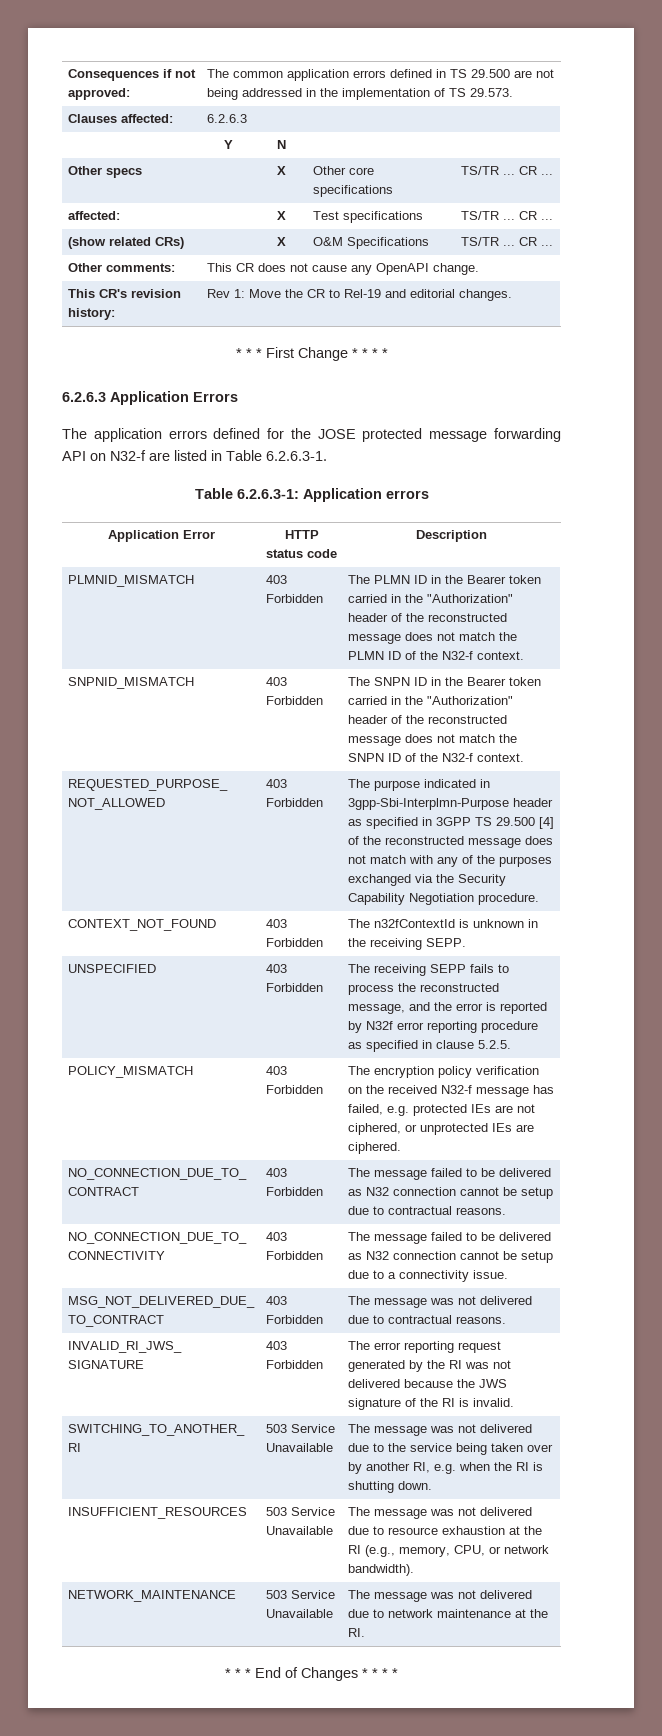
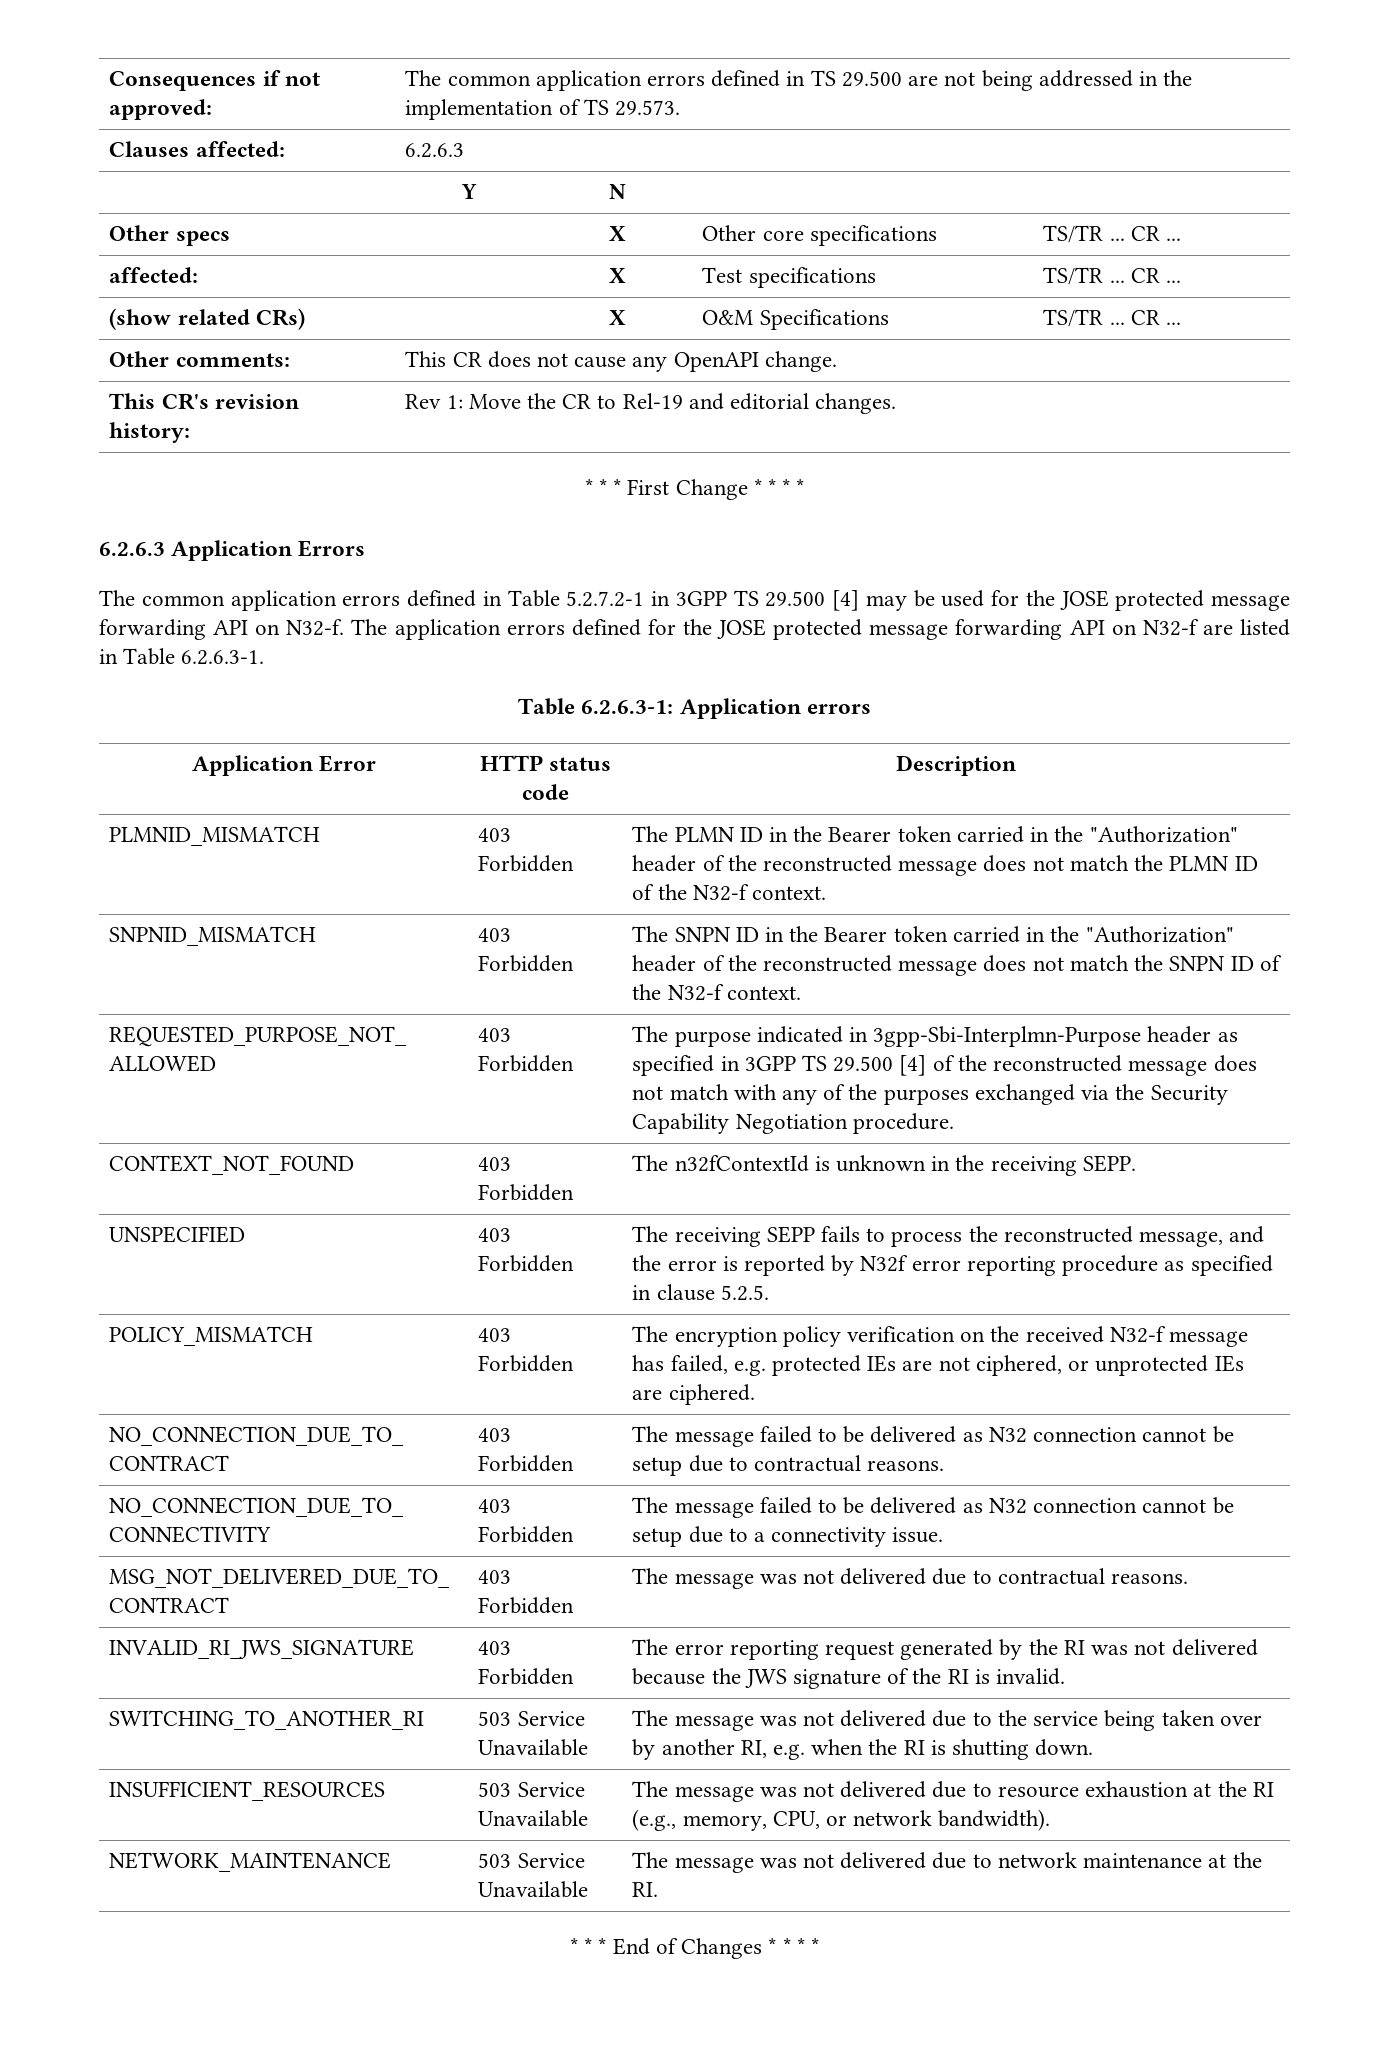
(87, 433) none -> [141,590,1290,611] [99,619,388,640] common application errors defined in Table 5.2.7.2-1 in 3GPP TS 29.500 [4] may be used for the JOSE protected message forwarding API on N32-f. The

